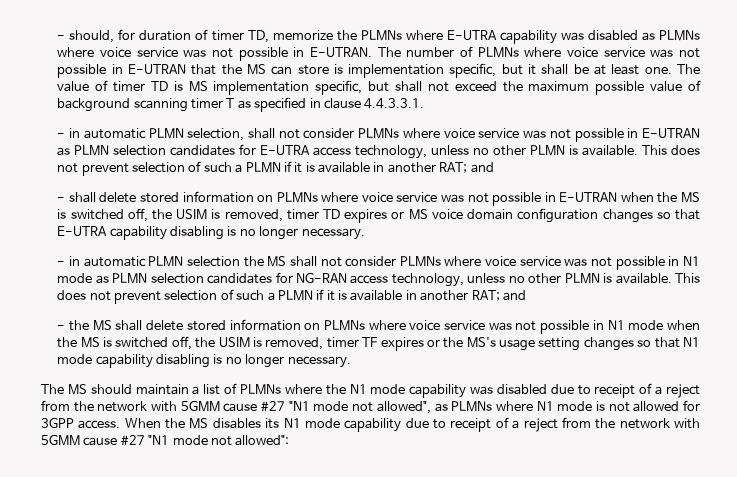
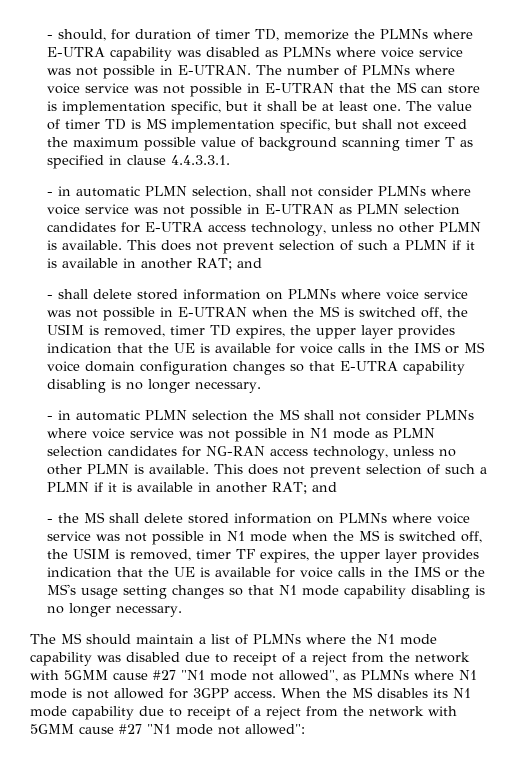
[344,209,388,223] expires -> [236,325,456,339] [47,342,442,354] expires, the upper layer provides indication that the UE is available for voice calls in the IMS
[380,337,424,351] expires -> [260,549,480,563] [47,566,442,578] expires, the upper layer provides indication that the UE is available for voice calls in the IMS

